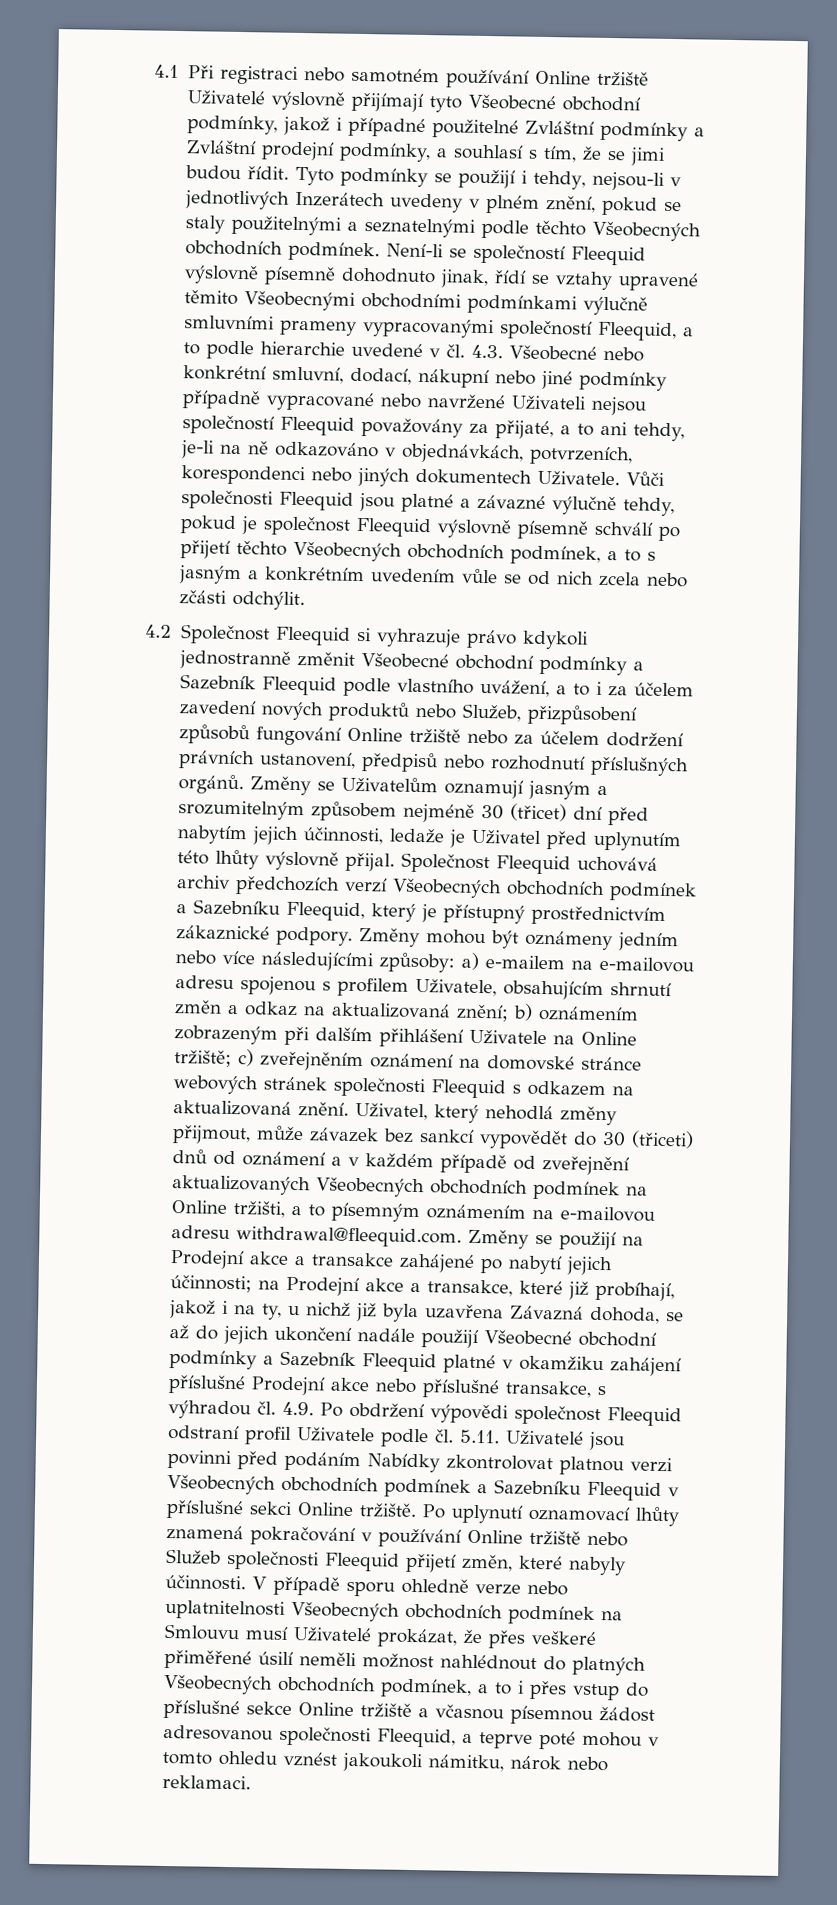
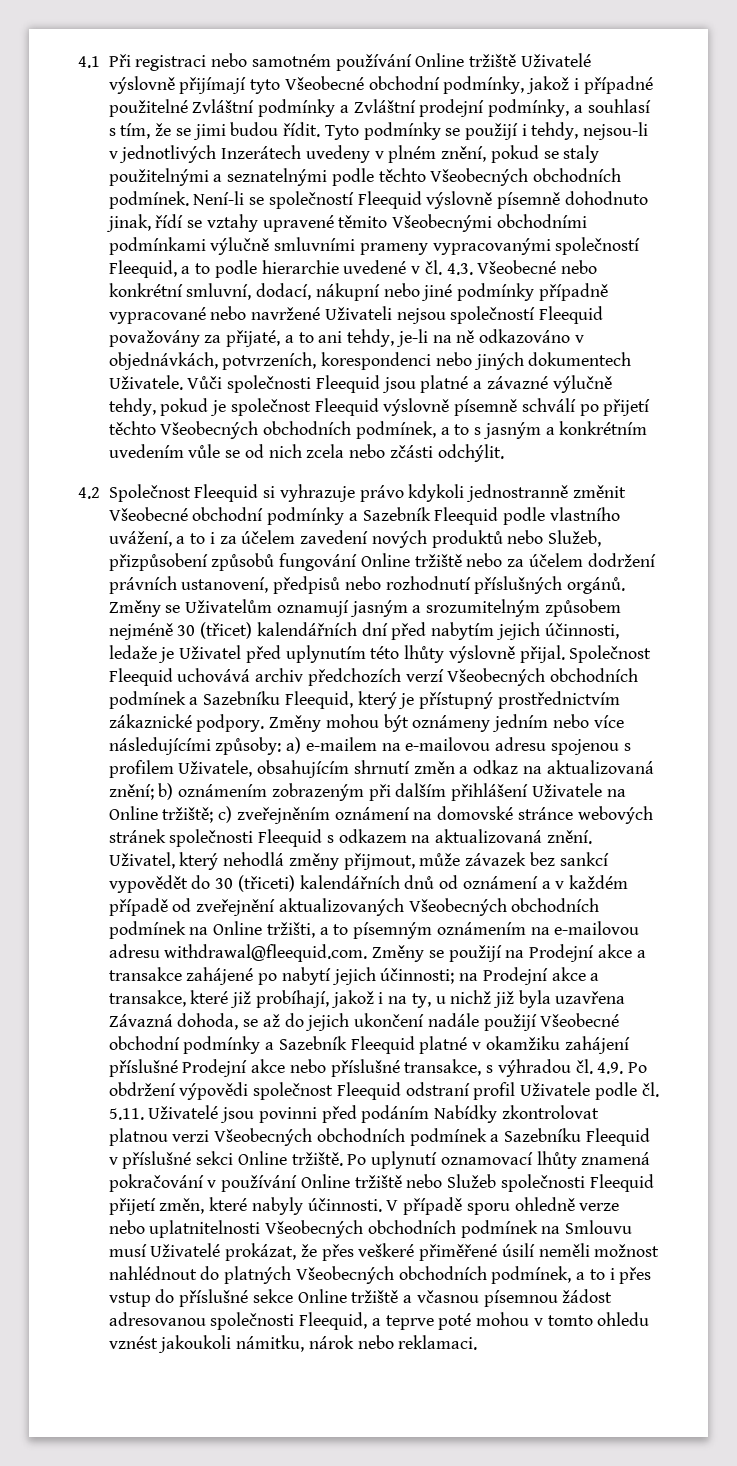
(567, 812) none -> [256,622,357,636] kalendářních
(694, 1139) none -> [299,875,400,889] kalendářních

